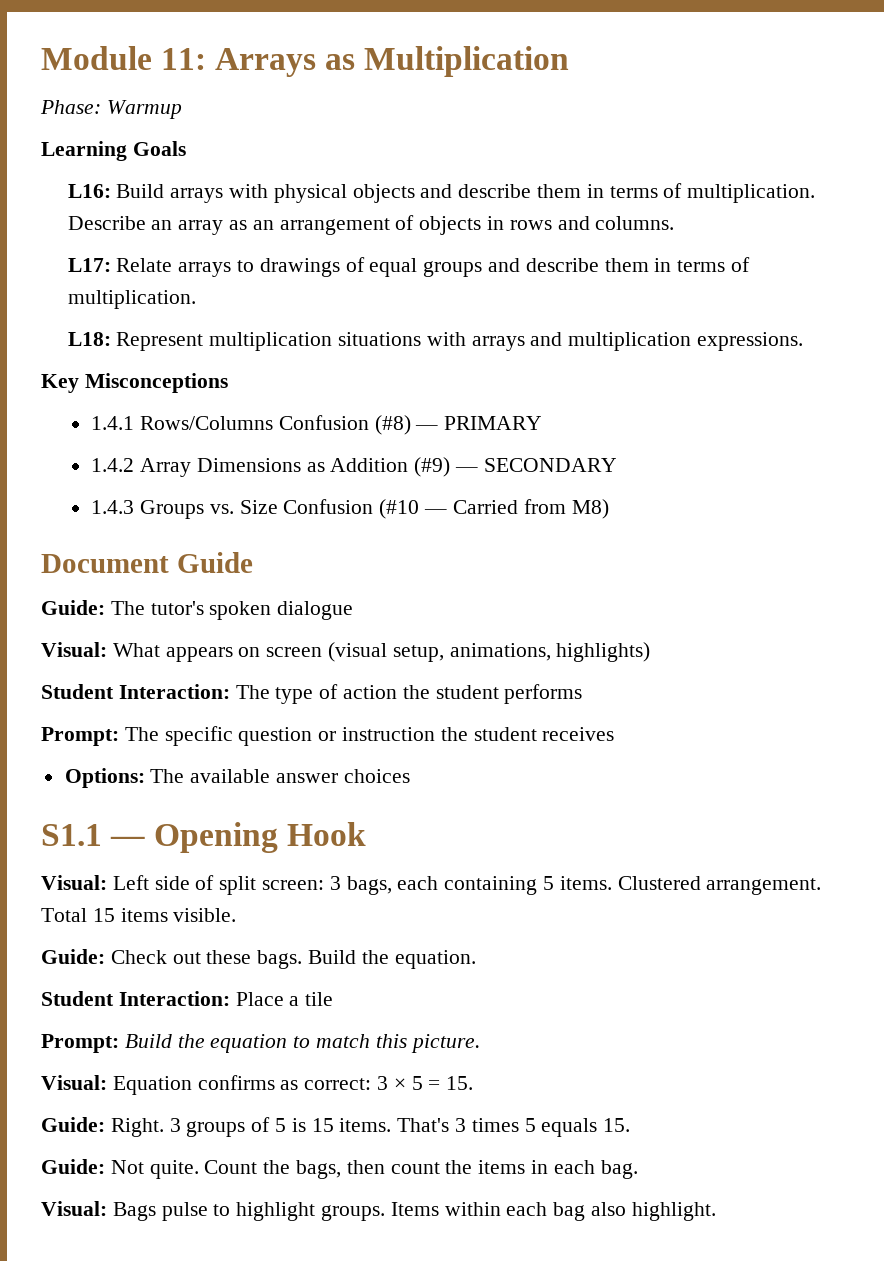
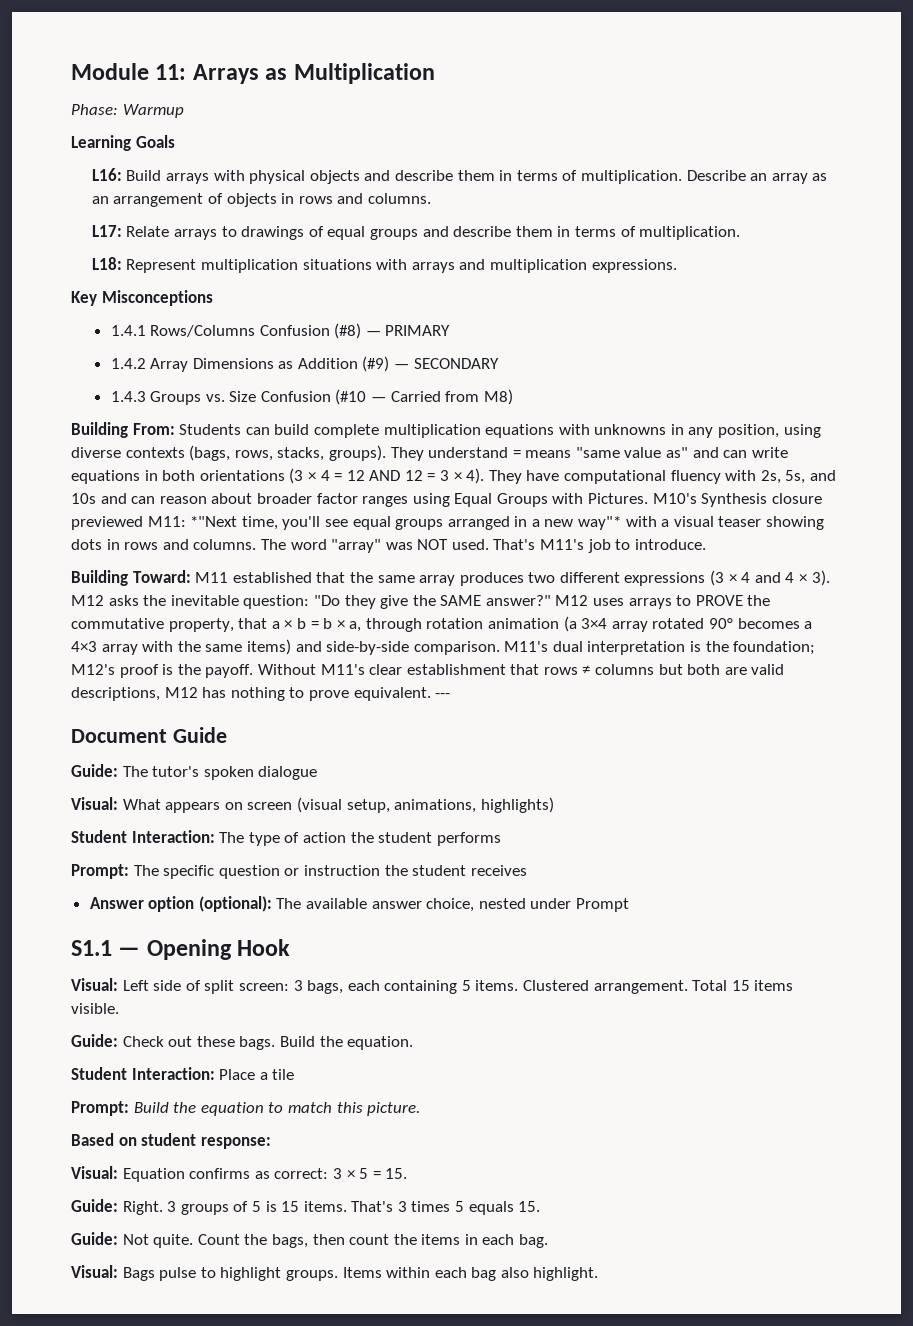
(609, 509) none -> [71,422,821,438] [71,445,788,461] [71,468,836,484] [71,493,822,507] [71,516,825,530] [71,539,706,553] [71,570,830,586] [71,595,771,609] [71,616,813,632] [71,639,816,655] [71,664,785,678] [71,687,451,701] // Building From: Students can build complete multiplication equations with unknowns in any position, using diverse contexts (bags, rows, stacks, groups). They understand = means "same value as" and can write equations in both orientations (3 × 4 = 12 AND 12 = 3 × 4). They have computational fluency with 2s, 5s, and 10s and can reason about broader factor ranges using Equal Groups with Pictures. M10's Synthesis closure previewed M11: *"Next time, you'll see equal groups arranged in a new way"* with a visual teaser showing dots in rows and columns. The word "array" was NOT used. That's M11's job to introduce. // Building Toward: M11 established that the same array produces two different expressions (3 × 4 and 4 × 3). M12 asks the inevitable question: "Do they give the SAME answer?" M12 uses arrays to PROVE the commutative property, that a × b = b × a, through rotation animation (a 3×4 array rotated 90° becomes a 4×3 array with the same items) and side-by-side comparison. M11's dual interpretation is the foundation; M12's proof is the payoff. Without M11's clear establishment that rows ≠ columns but both are valid descriptions, M12 has nothing to prove equivalent. ---
[64,768,410,788] Options: The available answer choices -> [89,896,630,912] Answer option (optional): The available answer choice, nested under Prompt
(480, 1043) none -> [71,1133,271,1149] // Based on student response:

